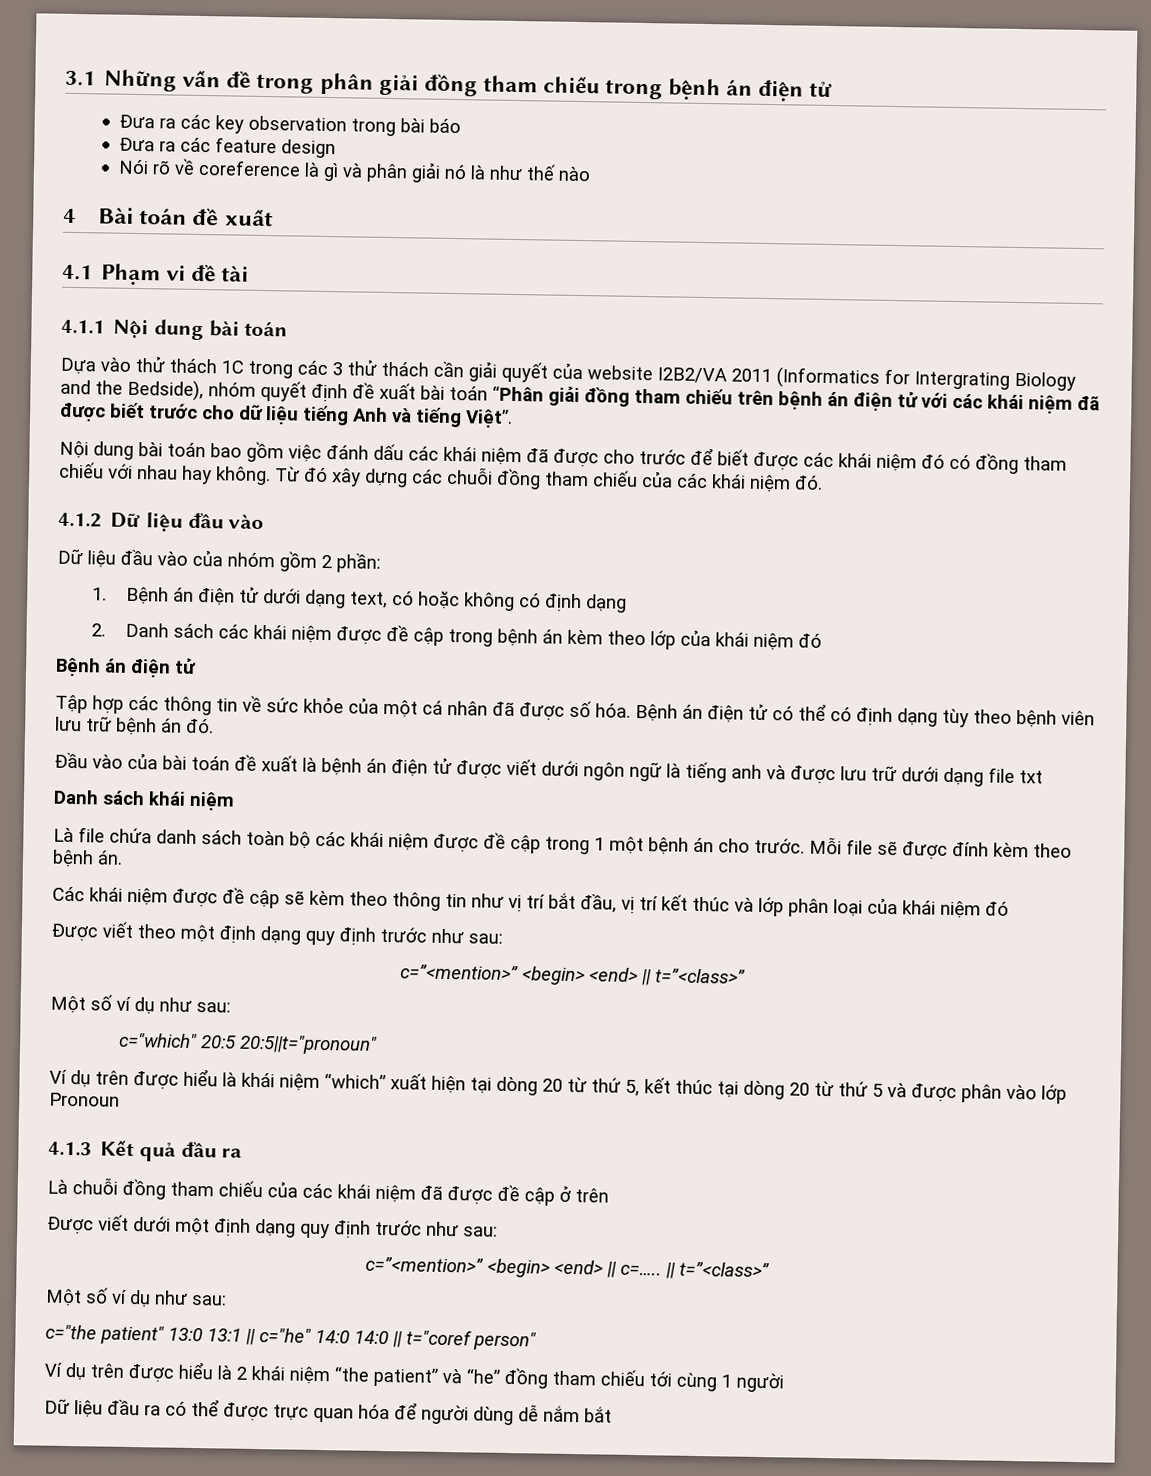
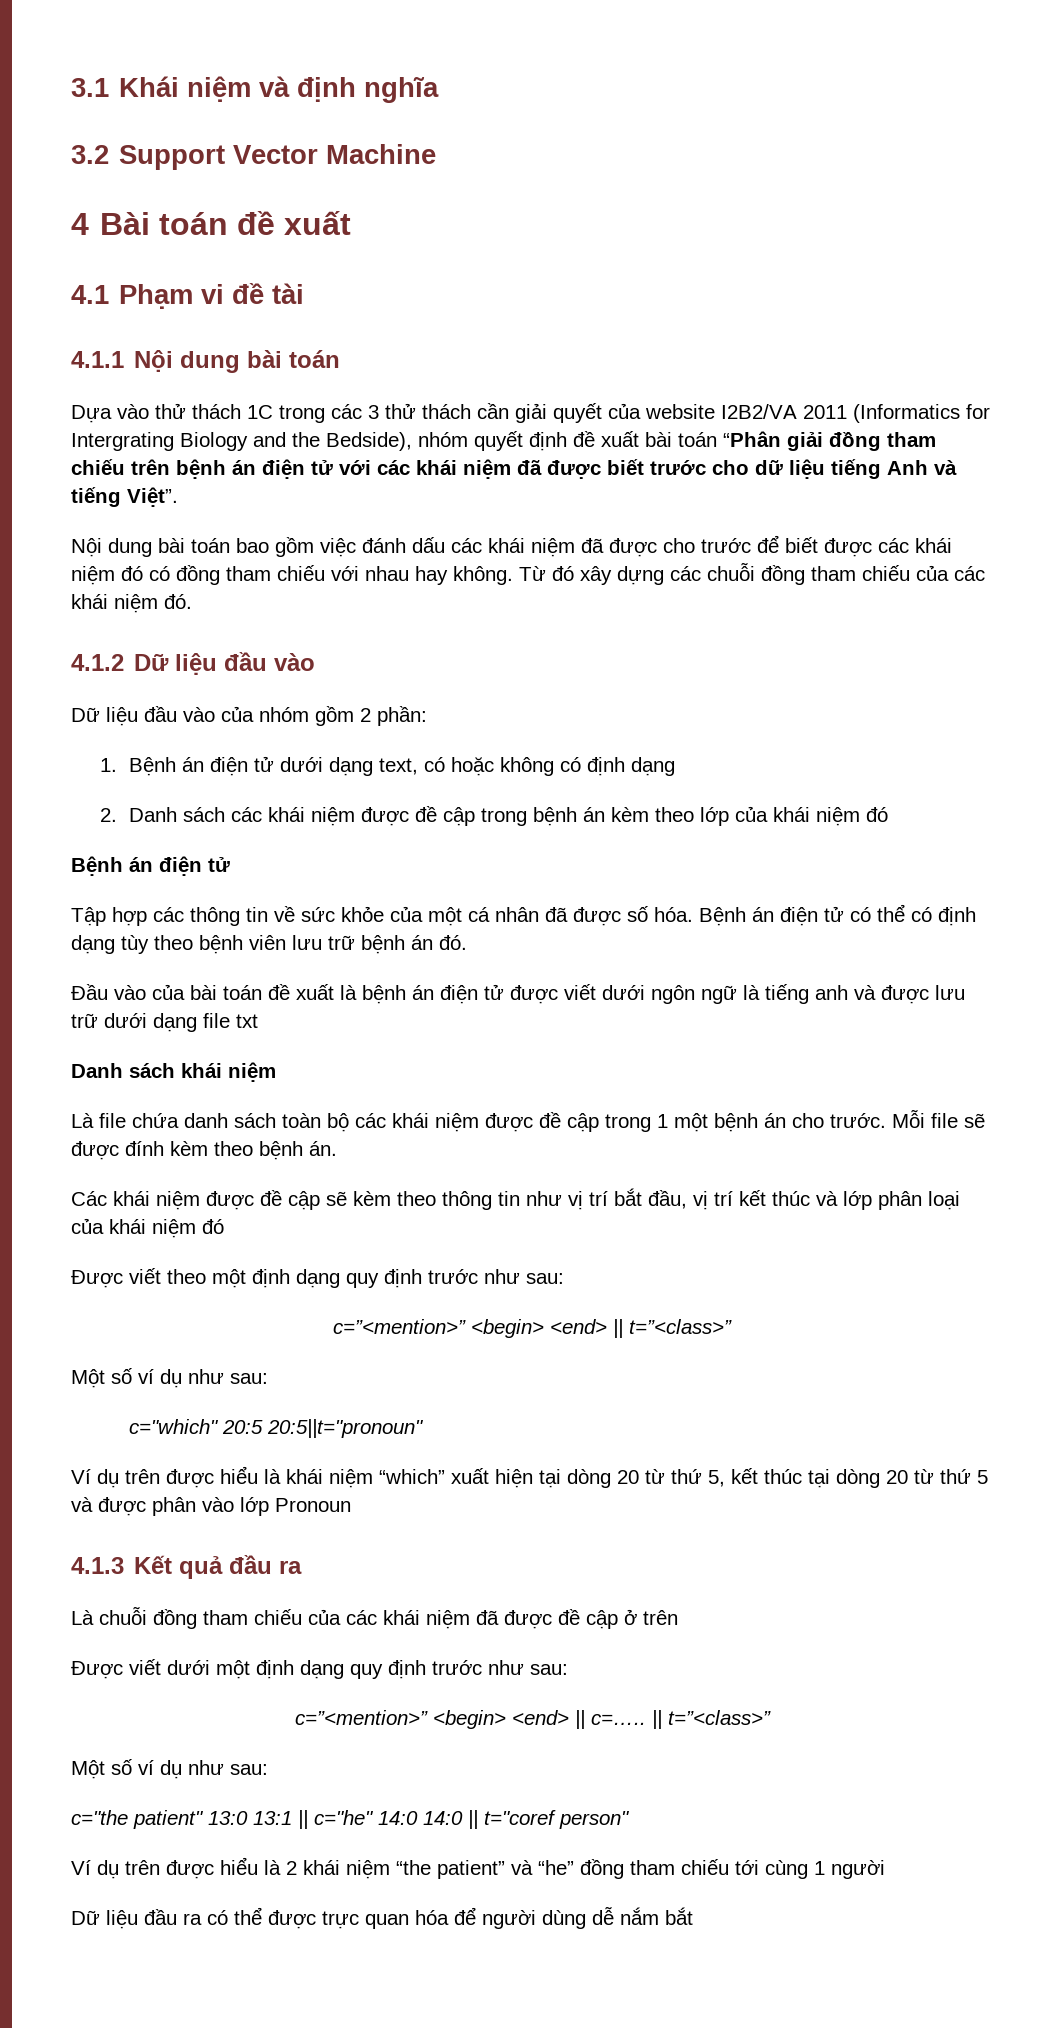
[104,69,833,102] [119,114,462,137] [119,137,337,159] [118,158,592,183] Những vấn đề trong phân giải đồng tham chiếu trong bệnh án điện tử // Đưa ra các key observation trong bài báo // Đưa ra các feature design // Nói rõ về coreference là gì và phân giải nó là như thế nào -> [119,76,440,103] [71,144,437,170] Khái niệm và định nghĩa // 3.2 Support Vector Machine

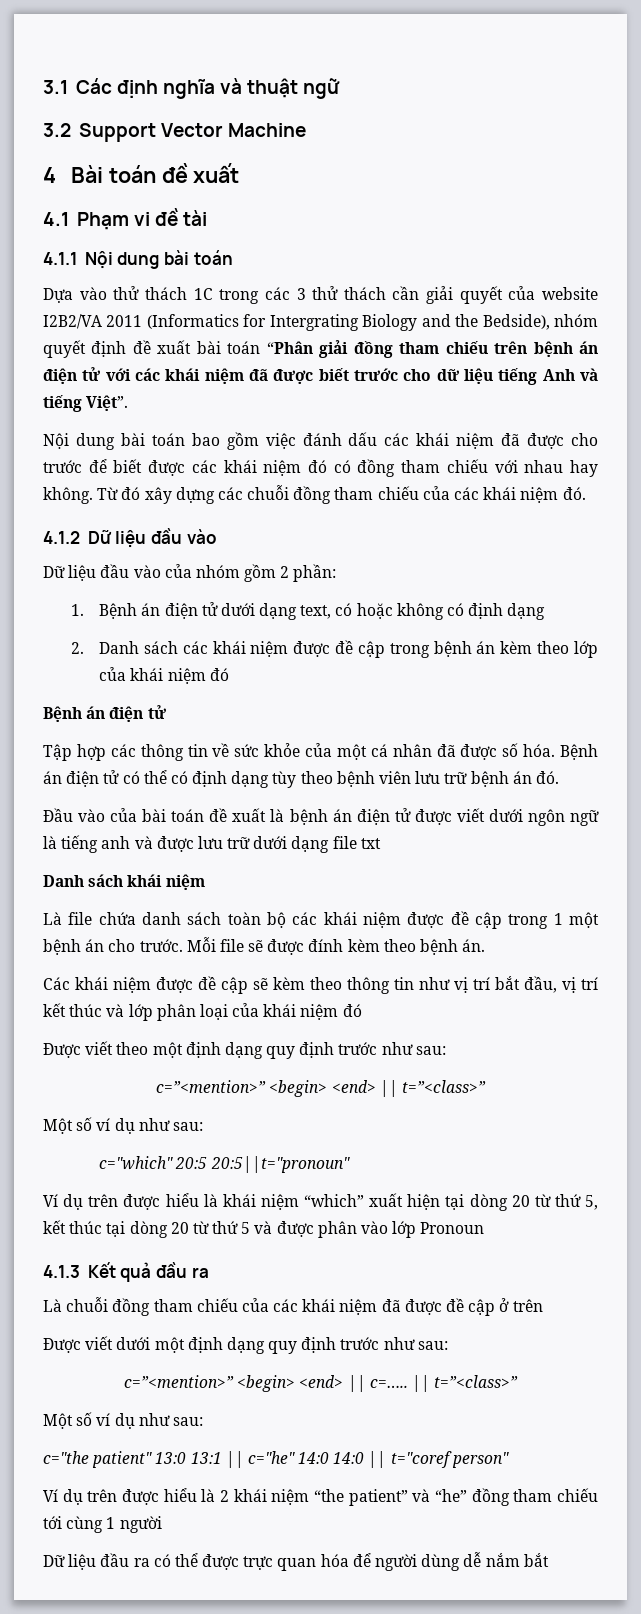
[119,76,291,102] Khái niệm và -> [75,78,112,94] Các
(440, 90) none -> [220,78,341,99] và thuật ngữ

